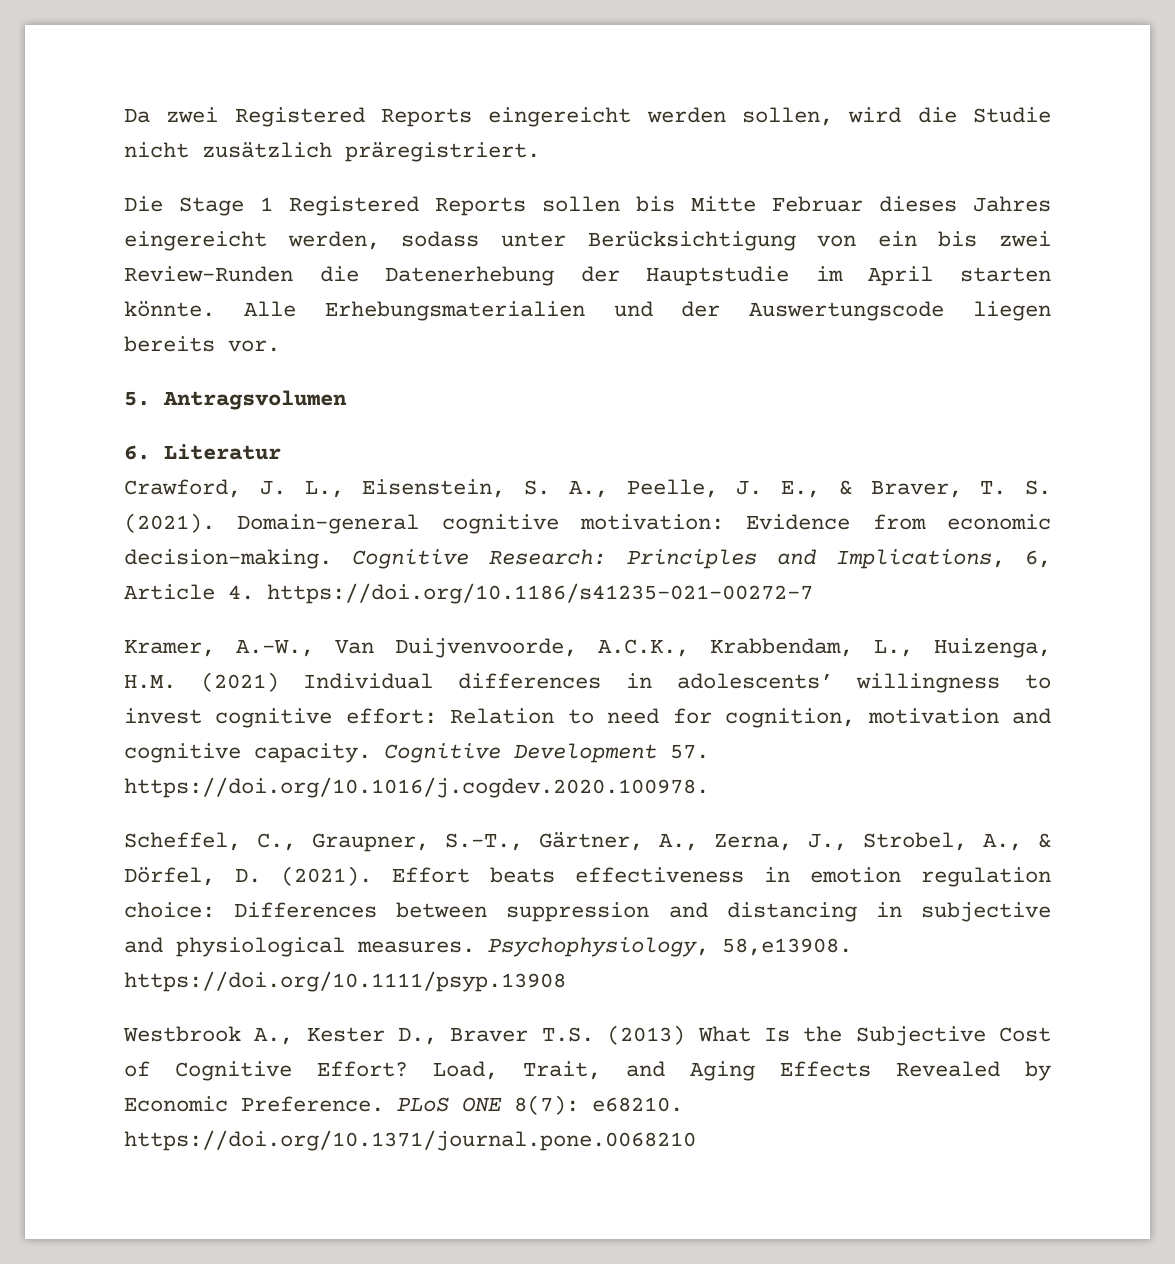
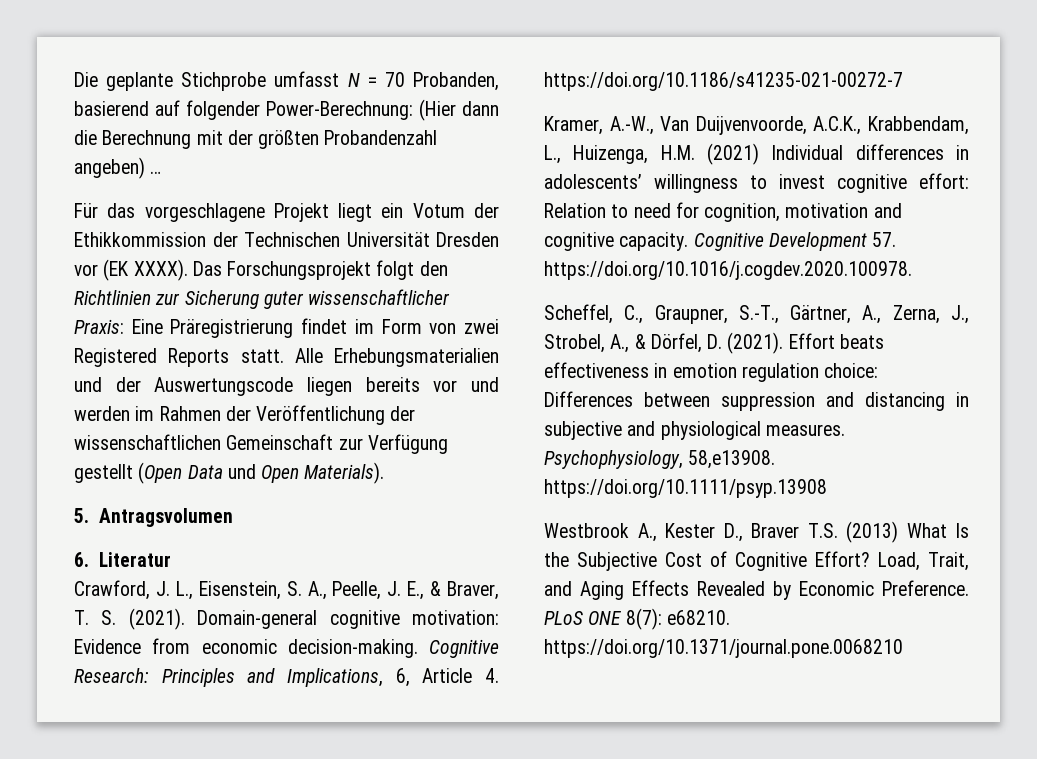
[124,107,1051,127] [124,142,540,162] [124,196,1051,216] [124,231,1051,251] [124,266,1051,286] [124,301,215,317] Da zwei Registered Reports eingereicht werden sollen, wird die Studie nicht zusätzlich präregistriert. // Die Stage 1 Registered Reports sollen bis Mitte Februar dieses Jahres eingereicht werden, sodass unter Berücksichtigung von ein bis zwei Review-Runden die Datenerhebung der Hauptstudie im April starten könnte. -> [74,71,500,91] [74,99,499,121] [74,130,438,149] [74,157,162,179] [74,203,499,222] [74,232,499,247] [74,259,448,281] [74,289,451,309] [74,318,499,338] [74,348,284,367] Die geplante Stichprobe umfasst N = 70 Probanden, basierend auf folgender Power-Berechnung: (Hier dann die Berechnung mit der größten Probandenzahl angeben) … // Für das vorgeschlagene Projekt liegt ein Votum der Ethikkommission der Technischen Universität Dresden vor (EK XXXX). Das Forschungsprojekt folgt den Richtlinien zur Sicherung guter wissenschaftlicher Praxis: Eine Präregistrierung findet im Form von zwei Registered Reports statt.
[228,340,280,352] vor. -> [433,377,500,392] [74,405,416,425] [74,434,448,454] [74,462,385,484] vor und werden im Rahmen der Veröffentlichung der wissenschaftlichen Gemeinschaft zur Verfügung gestellt (Open Data und Open Materials).

